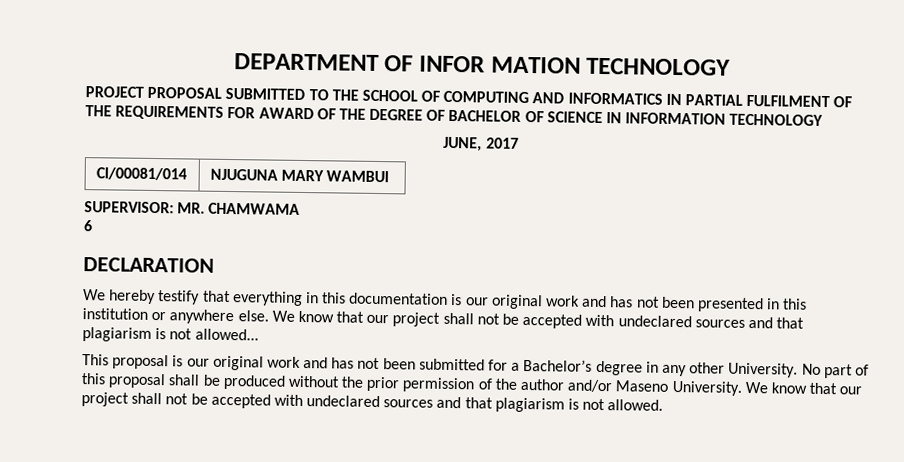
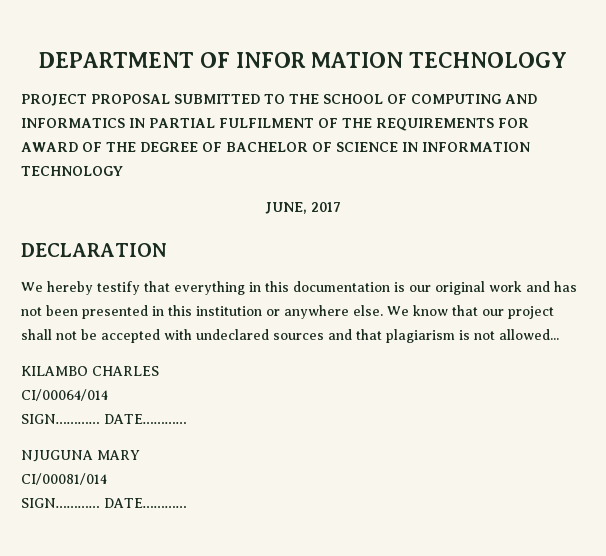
[95,167,187,181] [209,168,390,183] [84,201,301,215] [83,220,93,232] // CI/00081/014 | NJUGUNA MARY WAMBUI // SUPERVISOR: MR. CHAMWAMA // 6 -> (341, 207) none
[82,354,869,379] [81,373,863,396] [81,392,664,413] This proposal is our original work and has not been submitted for a Bachelor’s degree in any other University. No part of this proposal shall be produced without the prior permission of the author and/or Maseno University. We know that our project shall not be accepted with undeclared sources and that plagiarism is not allowed. -> [21,366,159,376] [21,389,108,401] [21,414,187,424] [21,450,140,462] [21,473,107,485] [21,498,187,508] KILAMBO CHARLES // CI/00064/014 // SIGN………… DATE………… // NJUGUNA MARY // CI/00081/014 // SIGN………… DATE…………

